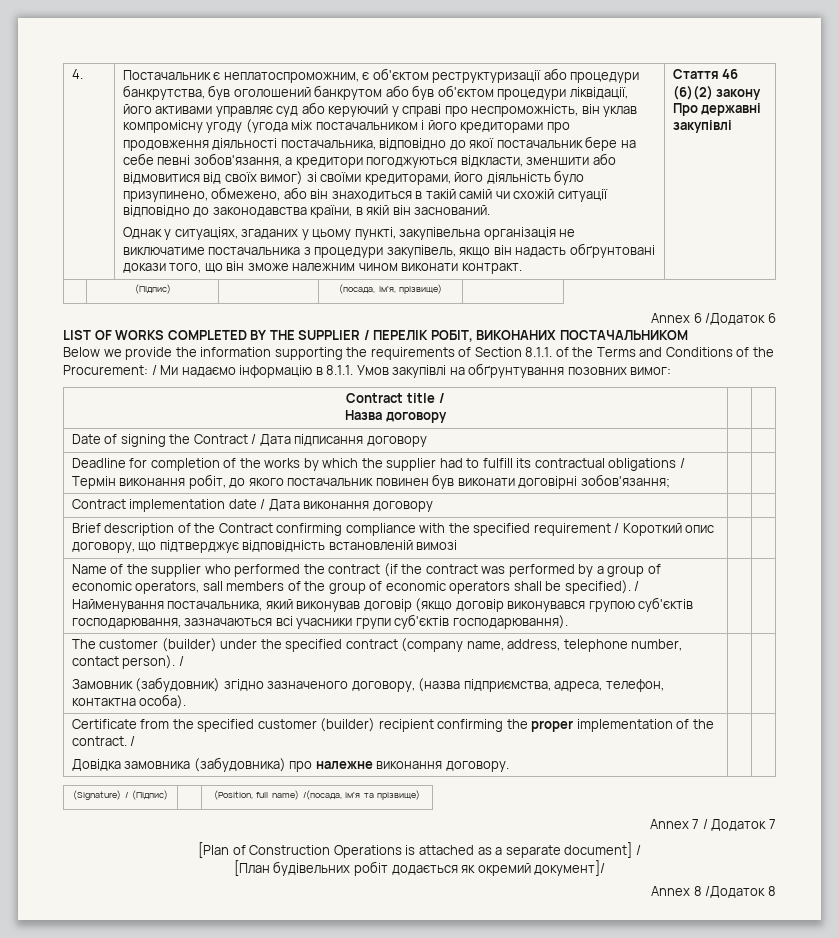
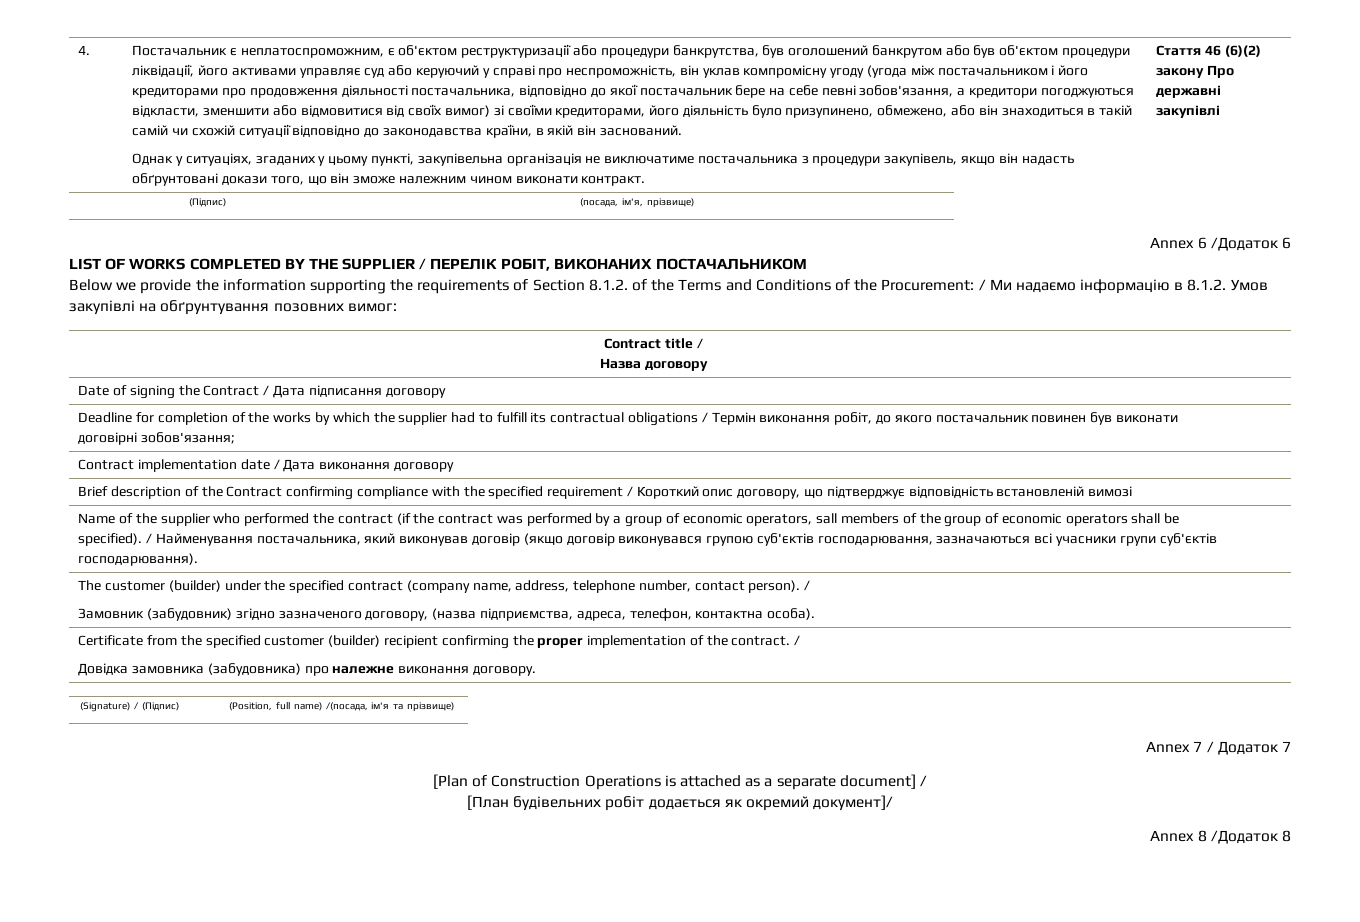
[525,347,553,357] 8.1.1. -> [588,279,628,291] 8.1.2.
[326,365,354,375] 8.1.1. -> [1187,279,1227,291] 8.1.2.

